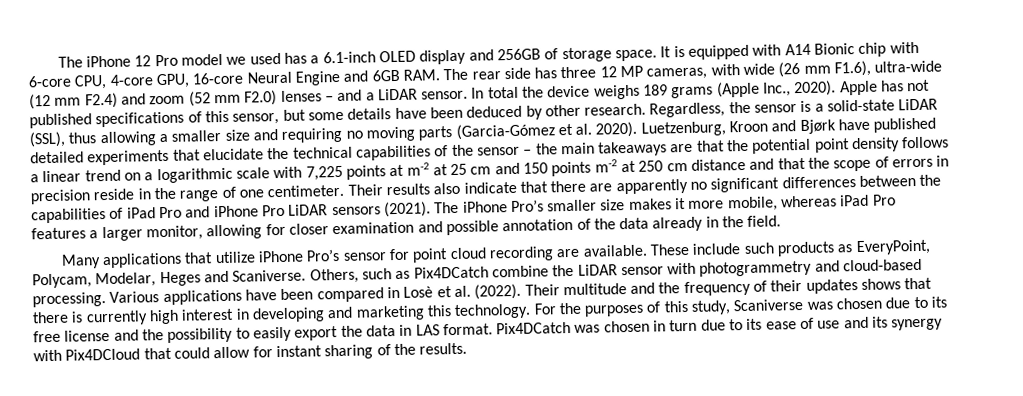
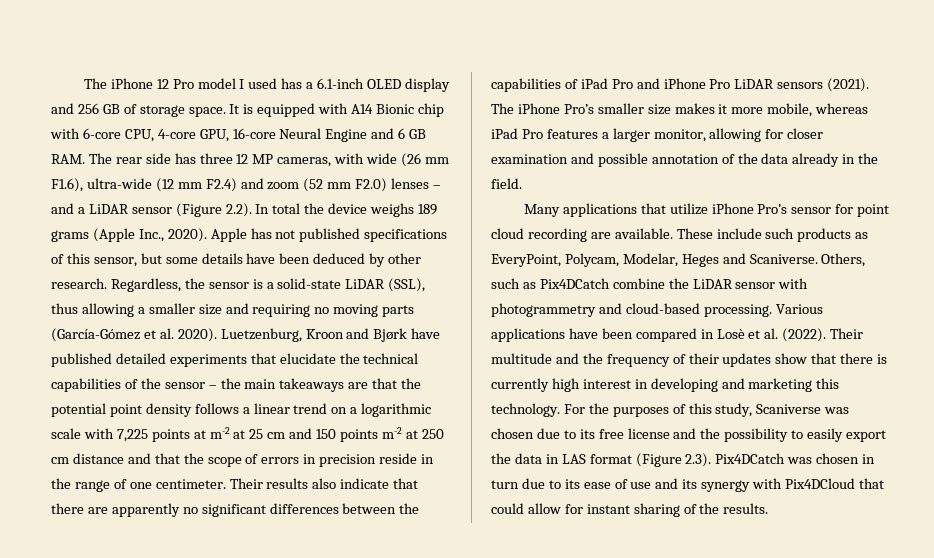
[226,56,247,65] we -> [239,79,245,89] I
[497,48,542,61] 256GB -> [77,103,120,114] 256 GB
[371,69,400,82] 6GB -> [398,128,427,139] 6 GB
[421,90,469,100] sensor. -> [131,203,252,217] sensor (Figure 2.2).
[455,123,555,140] (Garcia-Gómez -> [51,328,140,342] (García-Gómez
[861,278,902,290] shows -> [775,353,808,364] show
[442,323,493,336] format. -> [589,453,712,467] format (Figure 2.3).

